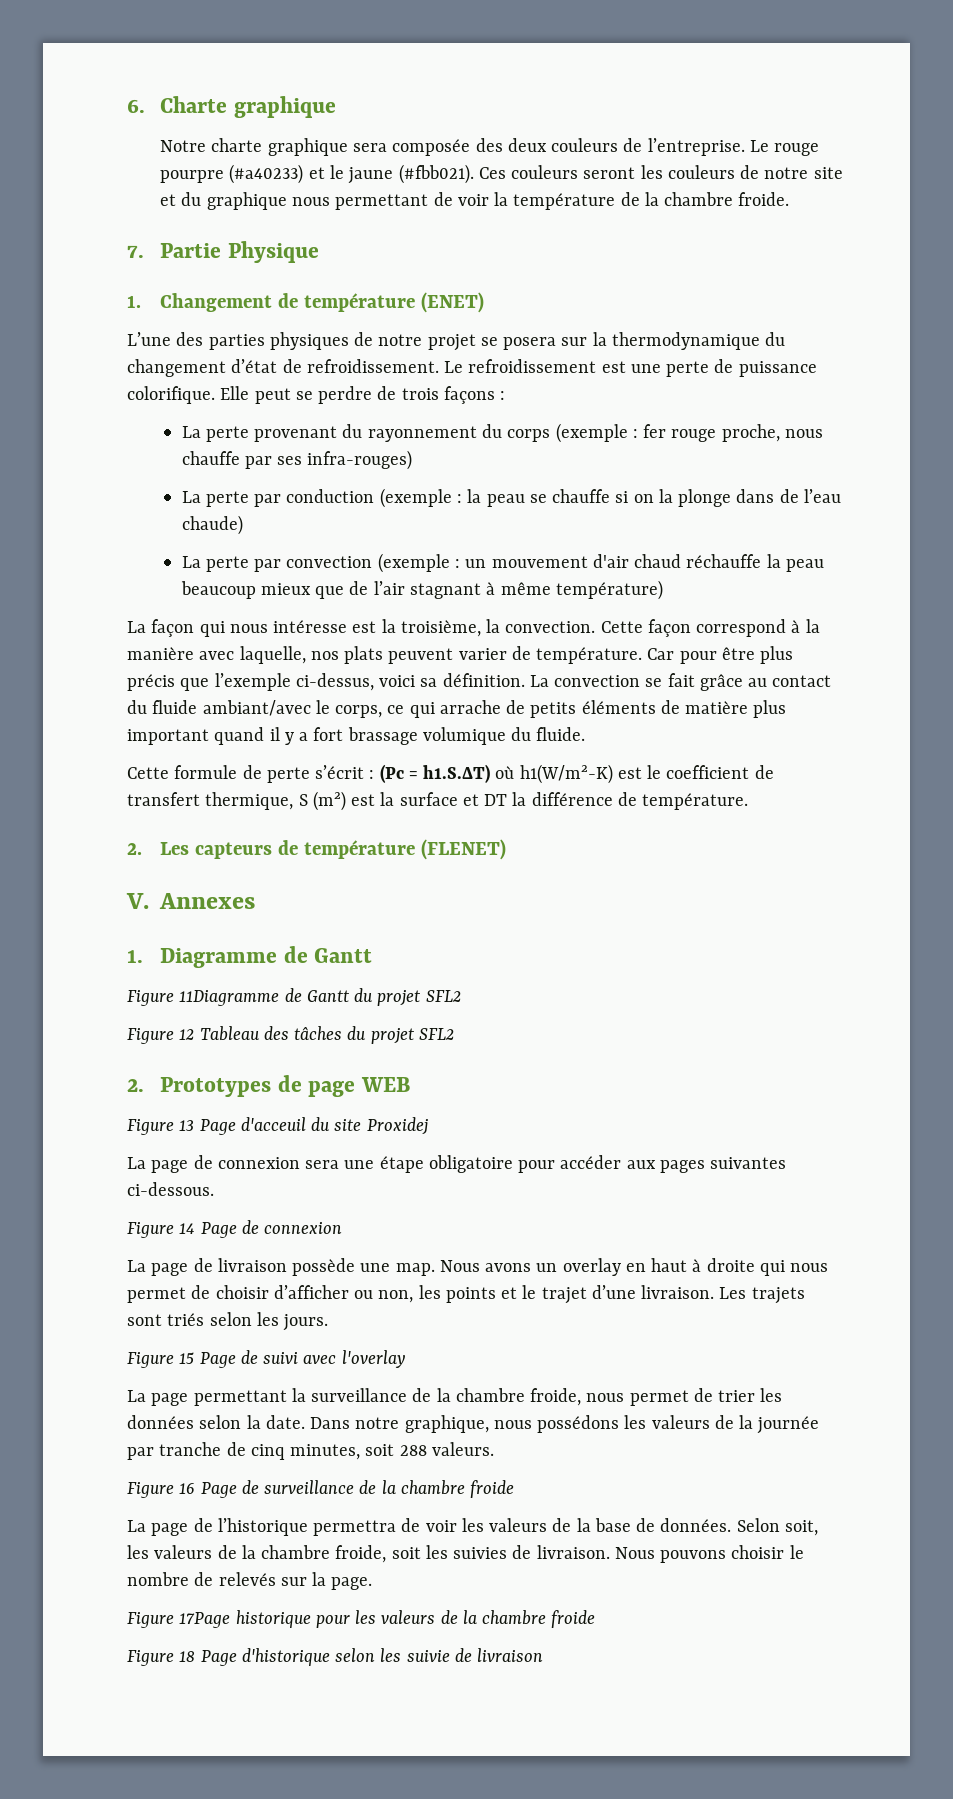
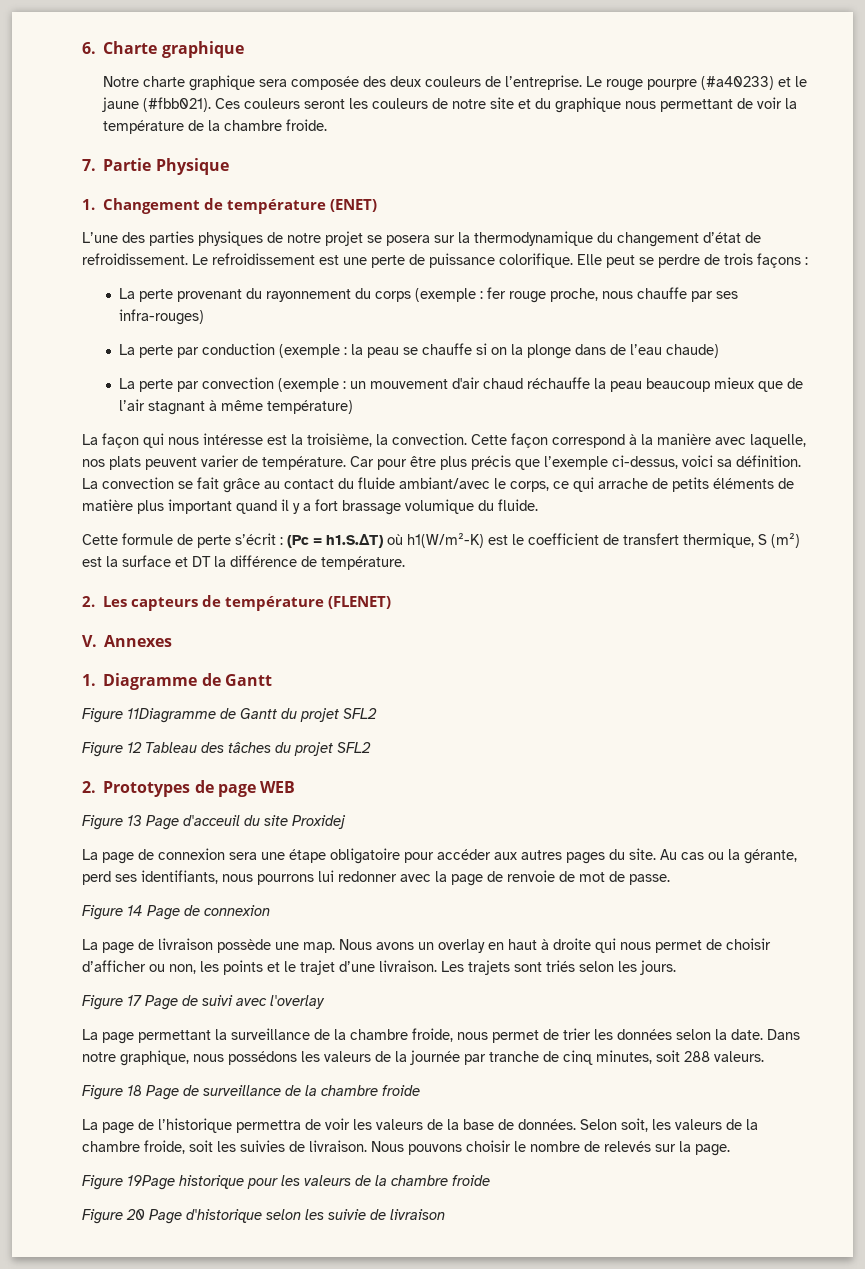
[659,1157,787,1173] [127,1182,214,1196] pages suivantes ci-dessous. -> [521,848,797,864] [82,870,670,886] autres pages du site. Au cas ou la gérante, perd ses identifiants, nous pourrons lui redonner avec la page de renvoie de mot de passe.
[179,1352,195,1364] 15 -> [127,995,142,1006] 17
[179,1483,196,1494] 16 -> [127,1085,142,1096] 18
[179,1612,231,1628] 17Page -> [127,1175,175,1190] 19Page
[179,1651,196,1662] 18 -> [126,1209,145,1220] 20

